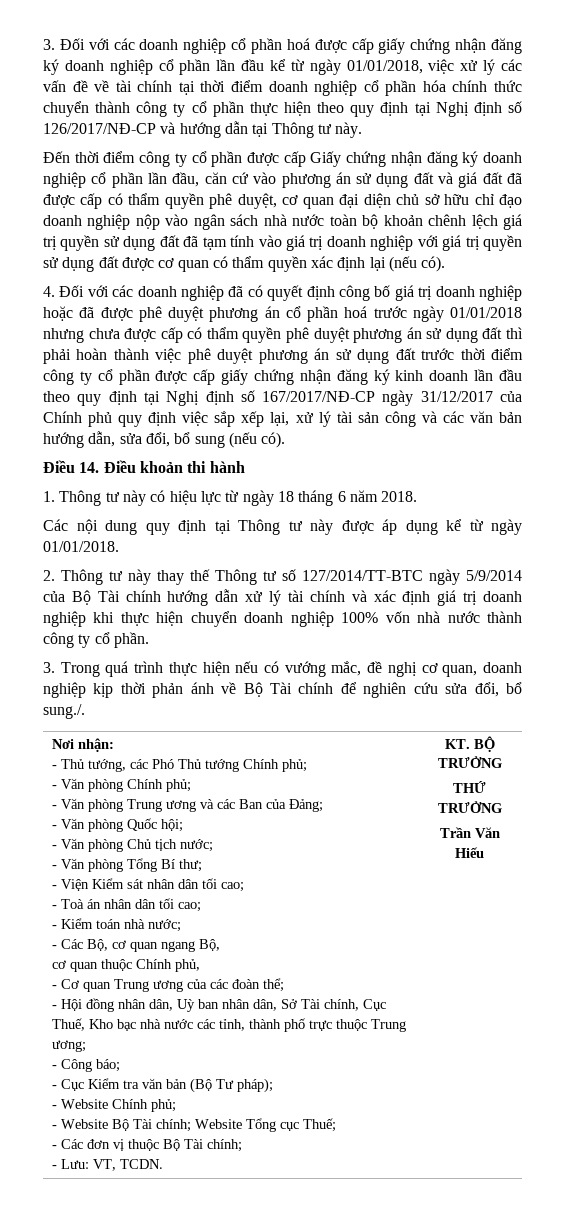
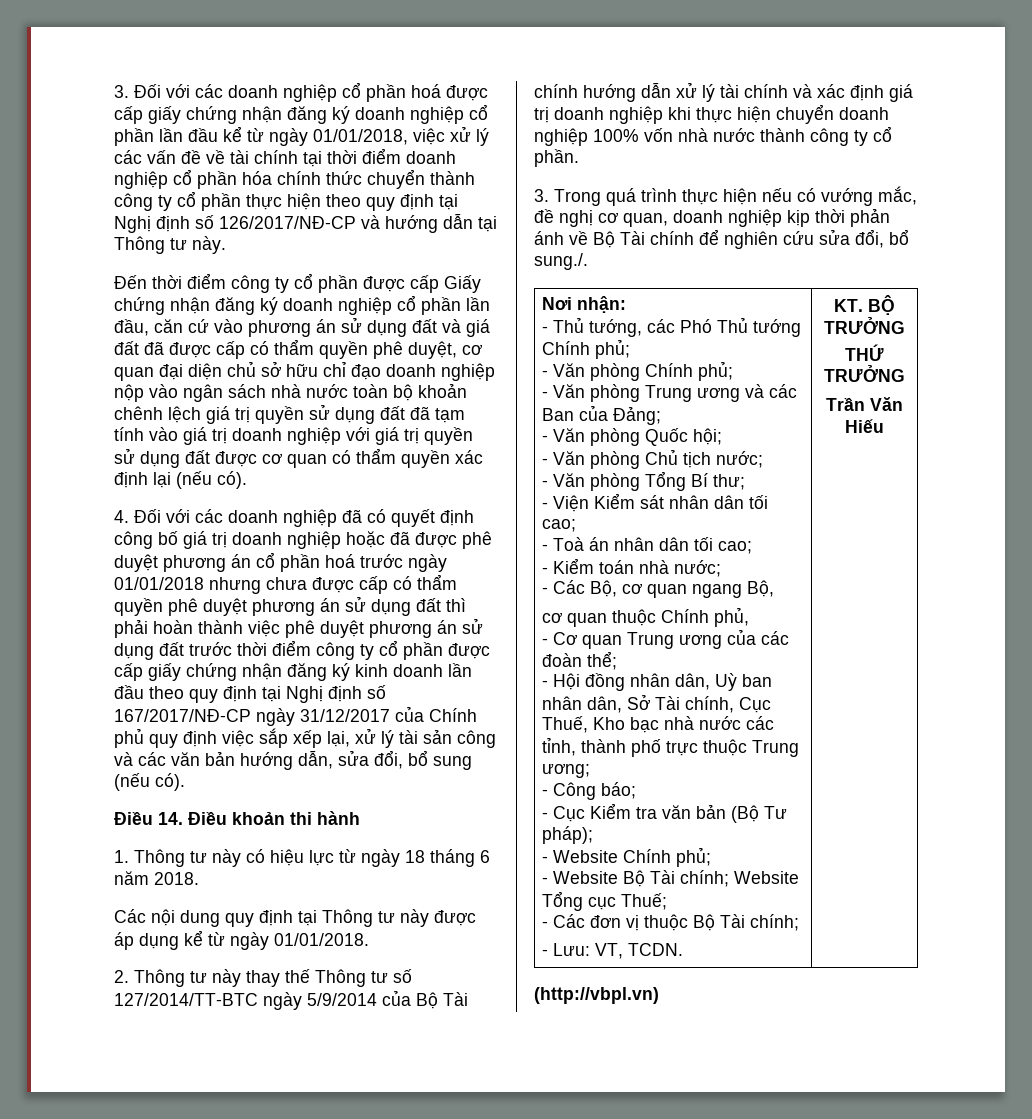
(484, 852) none -> [534,987,659,1004] // (http://vbpl.vn)

